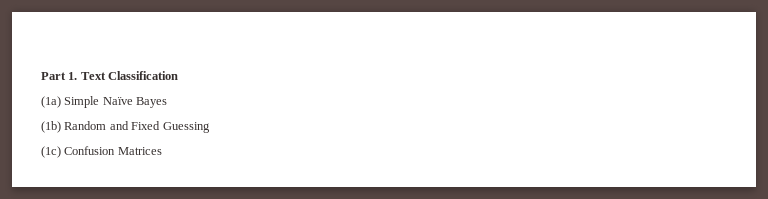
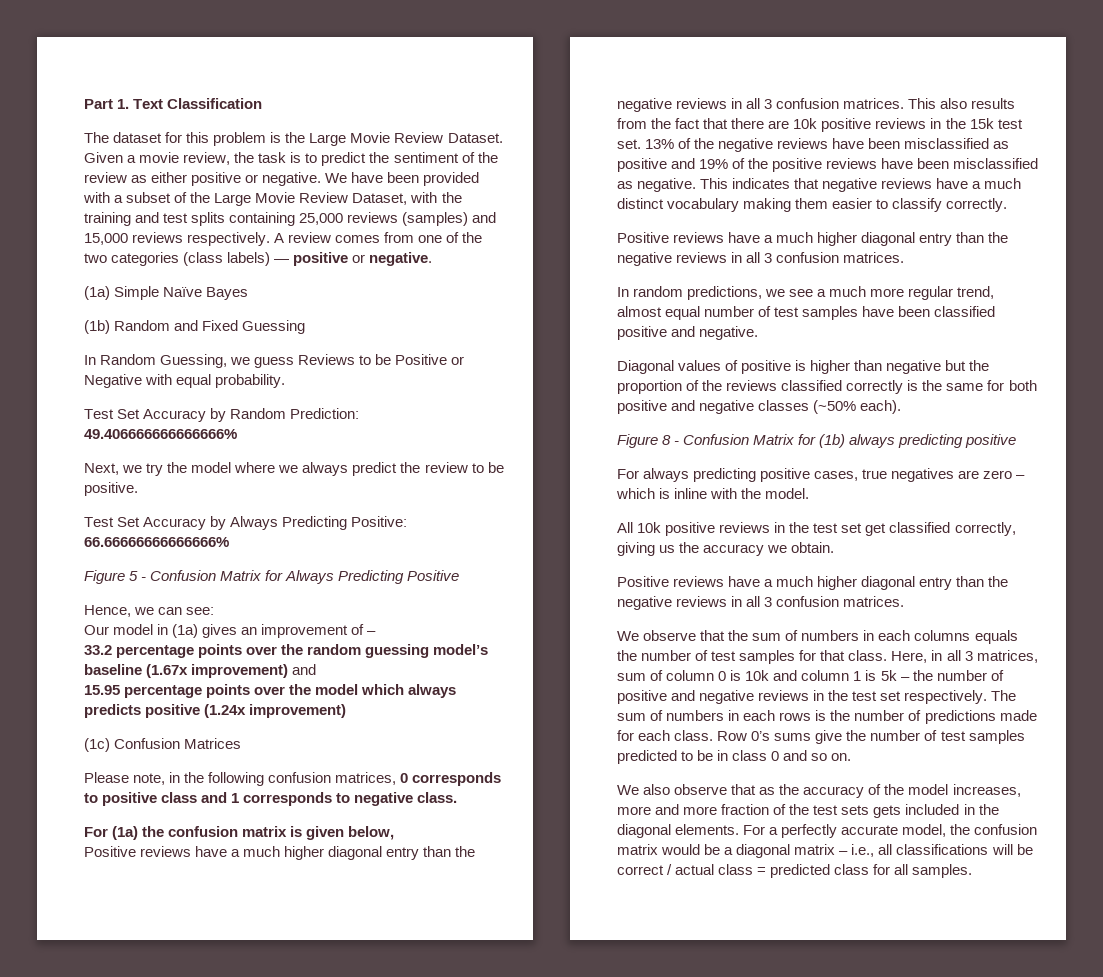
(179, 75) none -> [84,132,503,146] [84,152,498,166] [84,172,480,186] [83,192,462,206] [84,212,497,226] [84,232,483,246] [84,252,433,266] // The dataset for this problem is the Large Movie Review Dataset. Given a movie review, the task is to predict the sentiment of the review as either positive or negative. We have been provided with a subset of the Large Movie Review Dataset, with the training and test splits containing 25,000 reviews (samples) and 15,000 reviews respectively. A review comes from one of the two categories (class labels) — positive or negative.
[41,146,162,158] (1c) Confusion Matrices -> [84,354,465,368] [84,374,286,388] [84,408,360,422] [84,429,237,439] [84,462,504,476] [84,482,138,496] [84,516,408,530] [84,537,229,547] [84,570,460,584] [84,605,215,617] [84,624,377,638] [84,644,489,658] [84,664,317,678] [84,684,457,698] [84,704,347,718] [84,738,242,752] [84,772,502,786] [84,792,458,806] [84,826,395,840] [84,846,476,860] [617,98,1016,112] [617,118,1023,132] [617,138,1010,152] [617,158,1039,172] [617,178,1022,192] [617,198,1008,212] [617,232,1009,246] [617,252,905,266] [617,286,995,300] [617,306,996,320] [617,326,759,340] [617,360,990,374] [617,380,1037,394] [617,400,902,414] [617,434,1017,448] [617,468,1026,482] [616,488,810,499] [617,522,1016,536] [617,542,835,556] [617,576,1009,590] [617,596,905,610] [617,630,1018,644] [617,650,1038,664] [617,670,1004,681] [617,690,1017,704] [617,710,1037,724] [617,730,1025,744] [617,750,852,764] [617,784,1021,798] [617,804,999,818] [617,824,1038,838] [617,844,1033,858] [617,864,973,878] In Random Guessing, we guess Reviews to be Positive or Negative with equal probability. // Test Set Accuracy by Random Prediction: 49.406666666666666% // Next, we try the model where we always predict the review to be positive. // Test Set Accuracy by Always Predicting Positive: 66.66666666666666% // Figure 5 - Confusion Matrix for Always Predicting Positive // Hence, we can see: // Our model in (1a) gives an improvement of – // 33.2 percentage points over the random guessing model’s baseline (1.67x improvement) and // 15.95 percentage points over the model which always predicts positive (1.24x improvement) // (1c) Confusion Matrices // Please note, in the following confusion matrices, 0 corresponds to positive class and 1 corresponds to negative class. // For (1a) the confusion matrix is given below, // Positive reviews have a much higher diagonal entry than the negative reviews in all 3 confusion matrices. This also results from the fact that there are 10k positive reviews in the 15k test set. 13% of the negative reviews have been misclassified as positive and 19% of the positive reviews have been misclassified as negative. This indicates that negative reviews have a much distinct vocabulary making them easier to classify correctly. // Positive reviews have a much higher diagonal entry than the negative reviews in all 3 confusion matrices. // In random predictions, we see a much more regular trend, almost equal number of test samples have been classified positive and negative. // Diagonal values of positive is higher than negative but the proportion of the reviews classified correctly is the same for both positive and negative classes (~50% each). // Figure 8 - Confusion Matrix for (1b) always predicting positive // For always predicting positive cases, true negatives are zero – which is inline with the model. // All 10k positive reviews in the test set get classified correctly, giving us the accuracy we obtain. // Positive reviews have a much higher diagonal entry than the negative reviews in all 3 confusion matrices. // We observe that the sum of numbers in each columns equals the number of test samples for that class. Here, in all 3 matrices, sum of column 0 is 10k and column 1 is 5k – the number of positive and negative reviews in the test set respectively. The sum of numbers in each rows is the number of predictions made for each class. Row 0’s sums give the number of test samples predicted to be in class 0 and so on. // We also observe that as the accuracy of the model increases, more and more fraction of the test sets gets included in the diagonal elements. For a perfectly accurate model, the confusion matrix would be a diagonal matrix – i.e., all classifications will be correct / actual class = predicted class for all samples.

